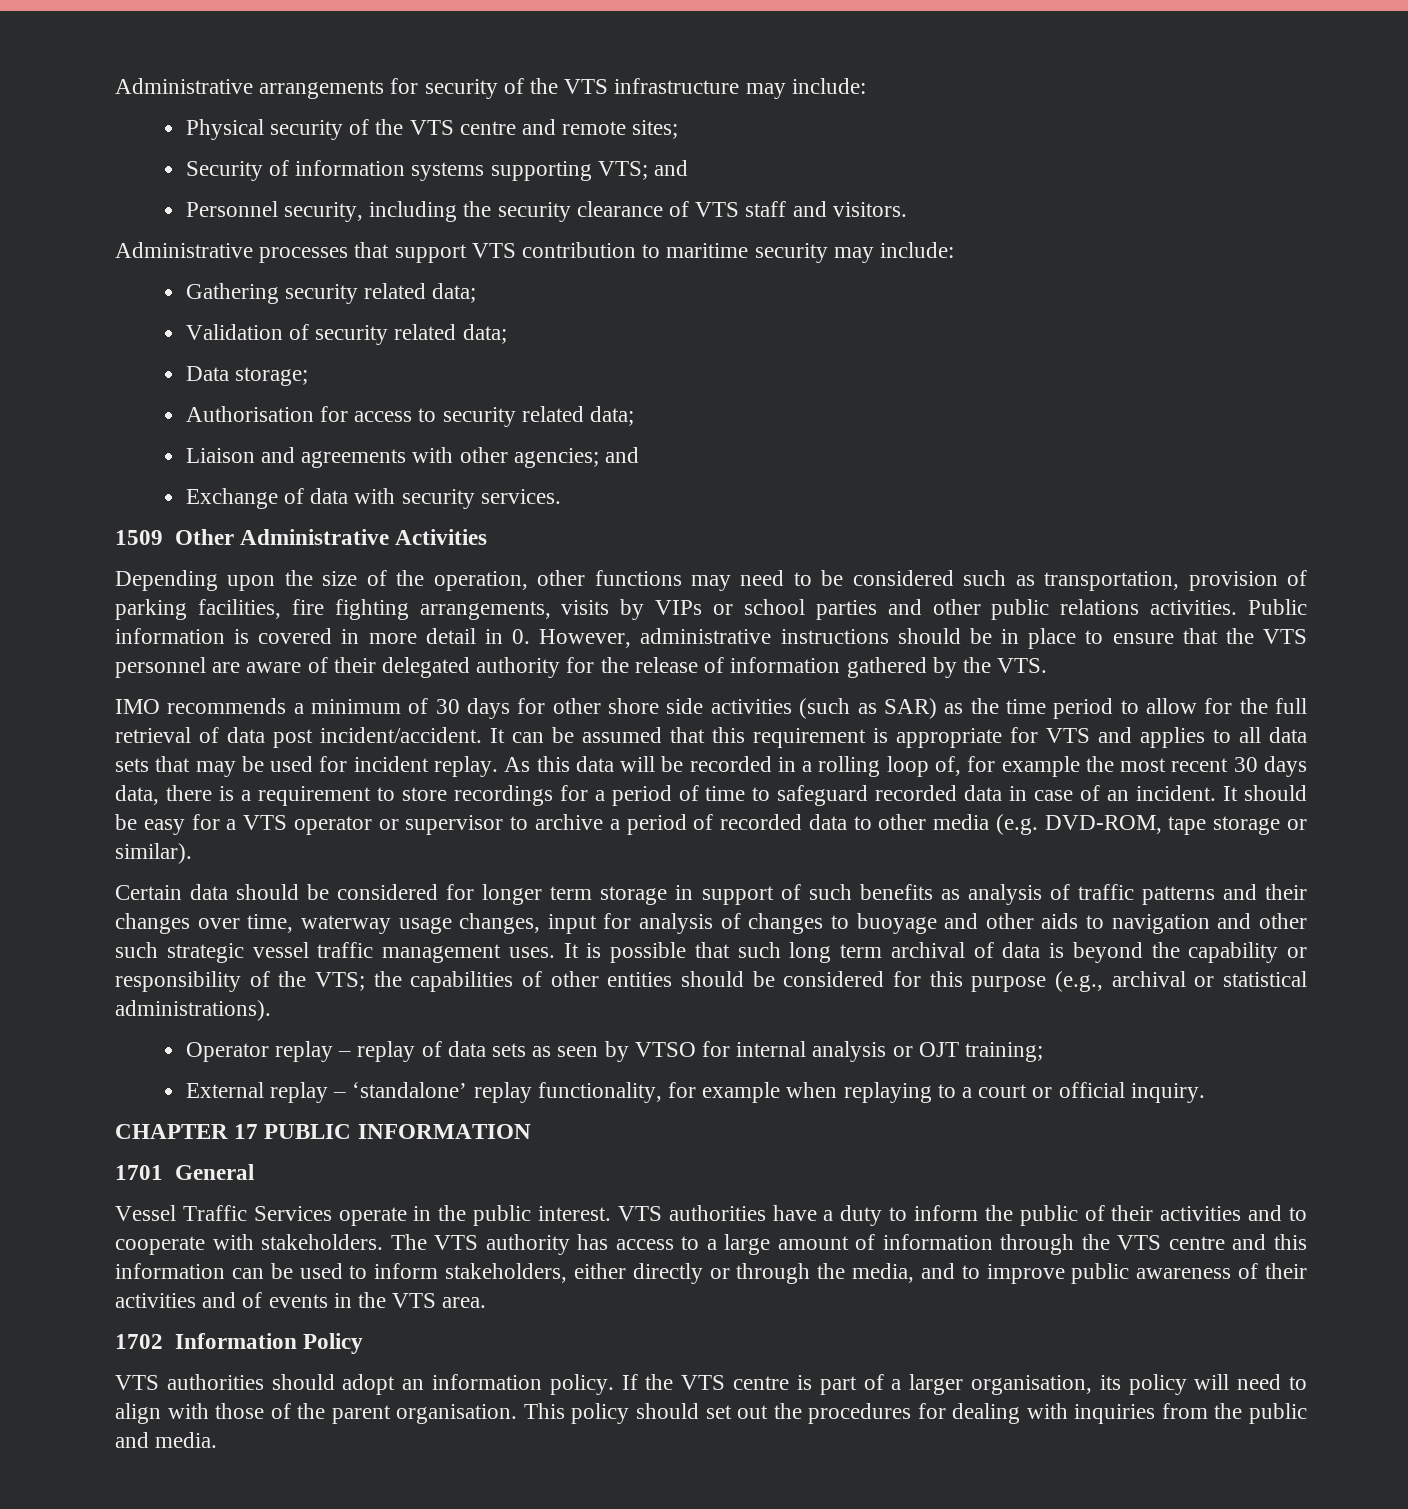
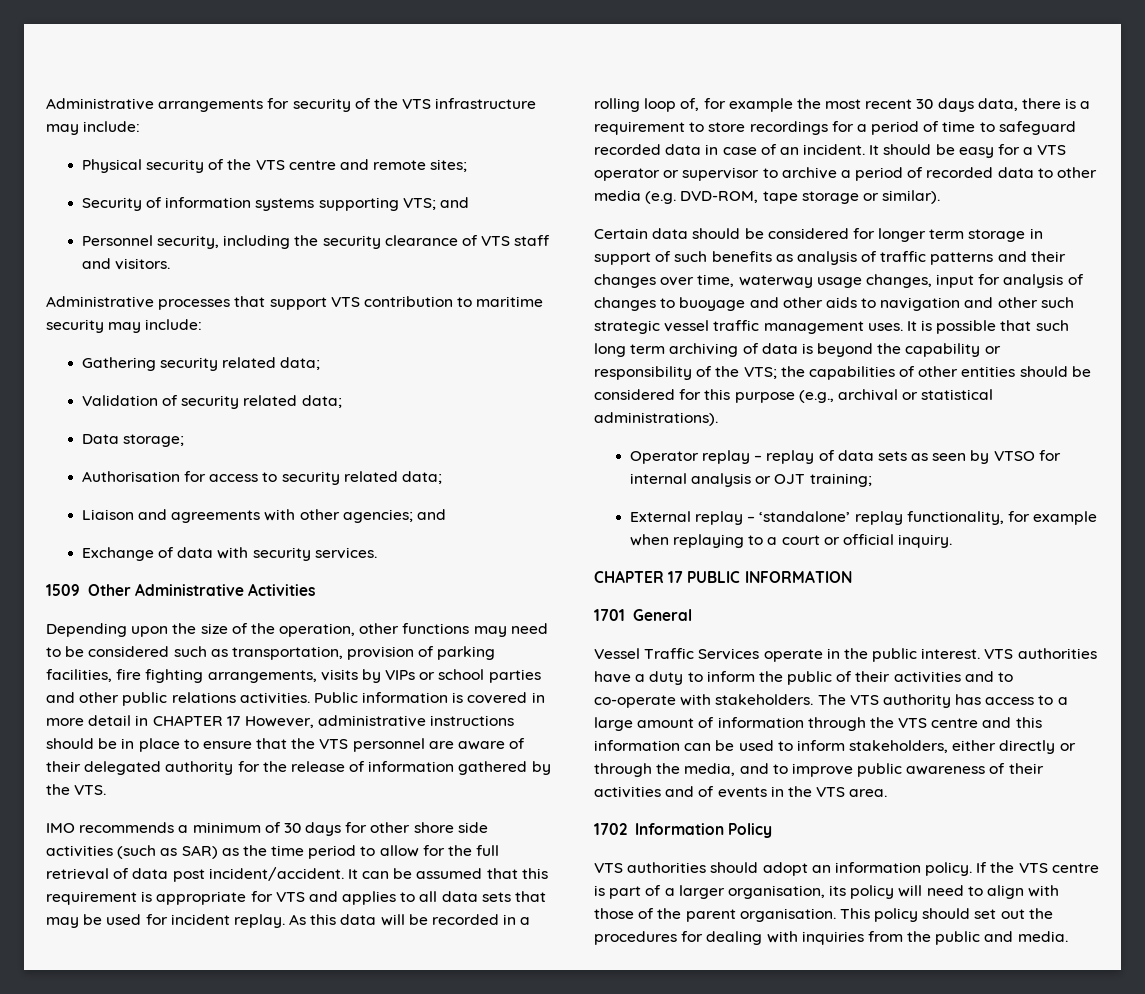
[512,629,531,644] 0. -> [152,715,241,726] CHAPTER 17
[890,942,965,958] archival -> [669,343,739,357] archiving
[115,1236,205,1255] cooperate -> [594,695,676,708] co-operate

